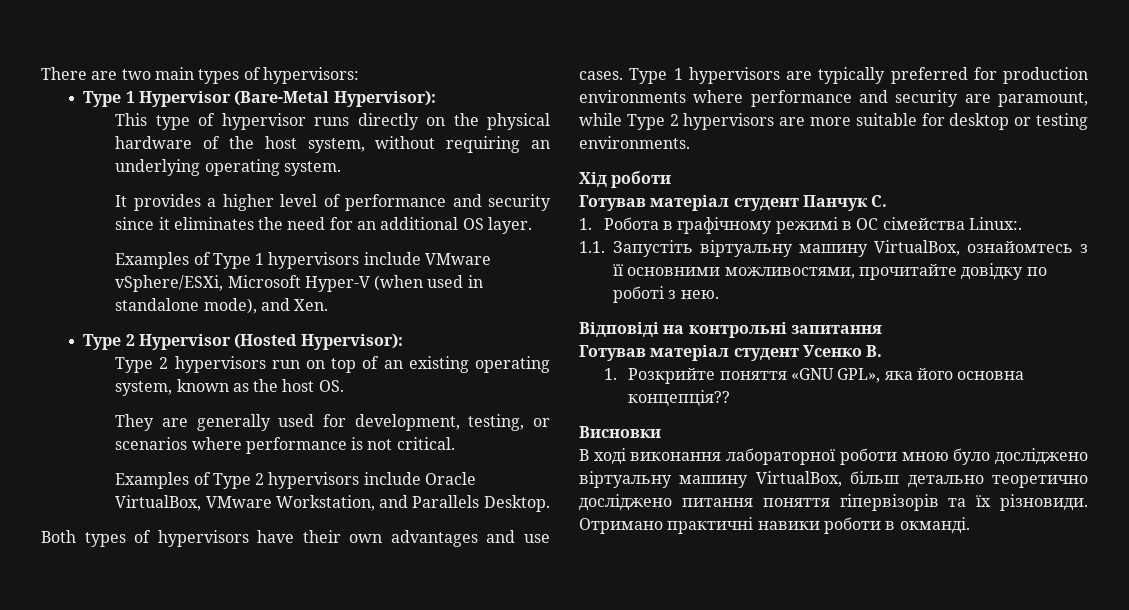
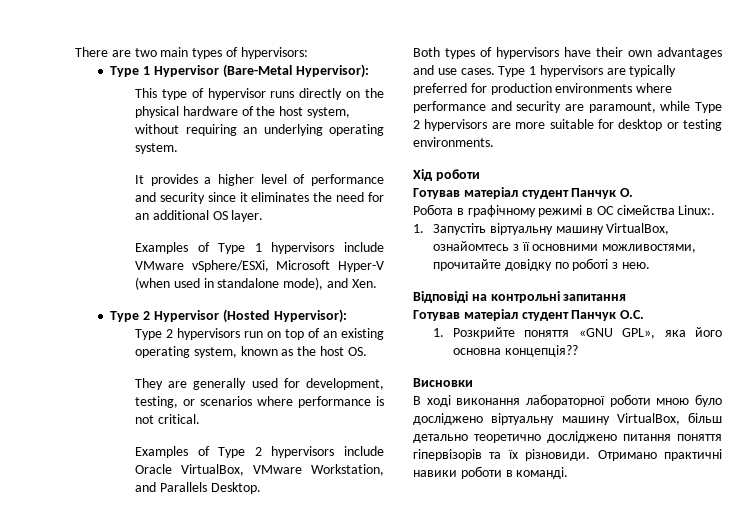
[871,195,888,207] [579,218,592,230] С. // 1. -> [620,188,634,197] О. //
[579,241,605,253] 1.1. -> [413,224,424,233] 1.
[802,345,883,357] Усенко В. -> [571,310,645,321] Панчук О.С.
[899,517,970,534] окманді. -> [516,467,569,479] команді.

